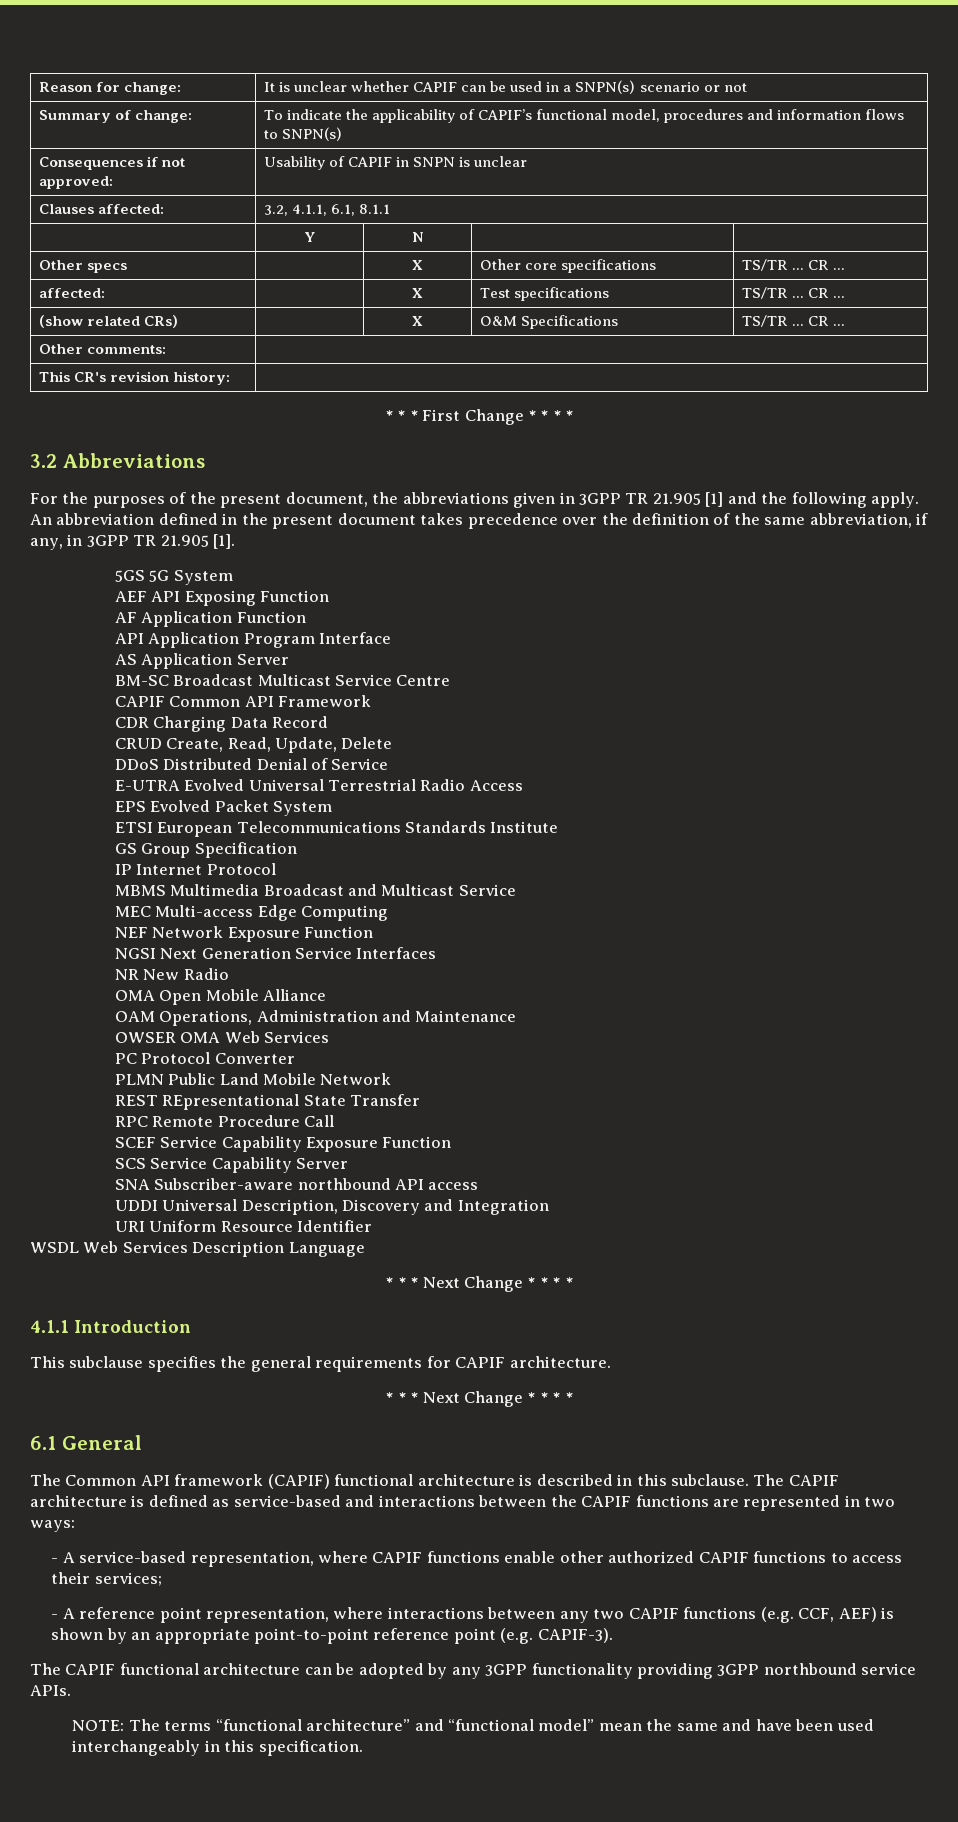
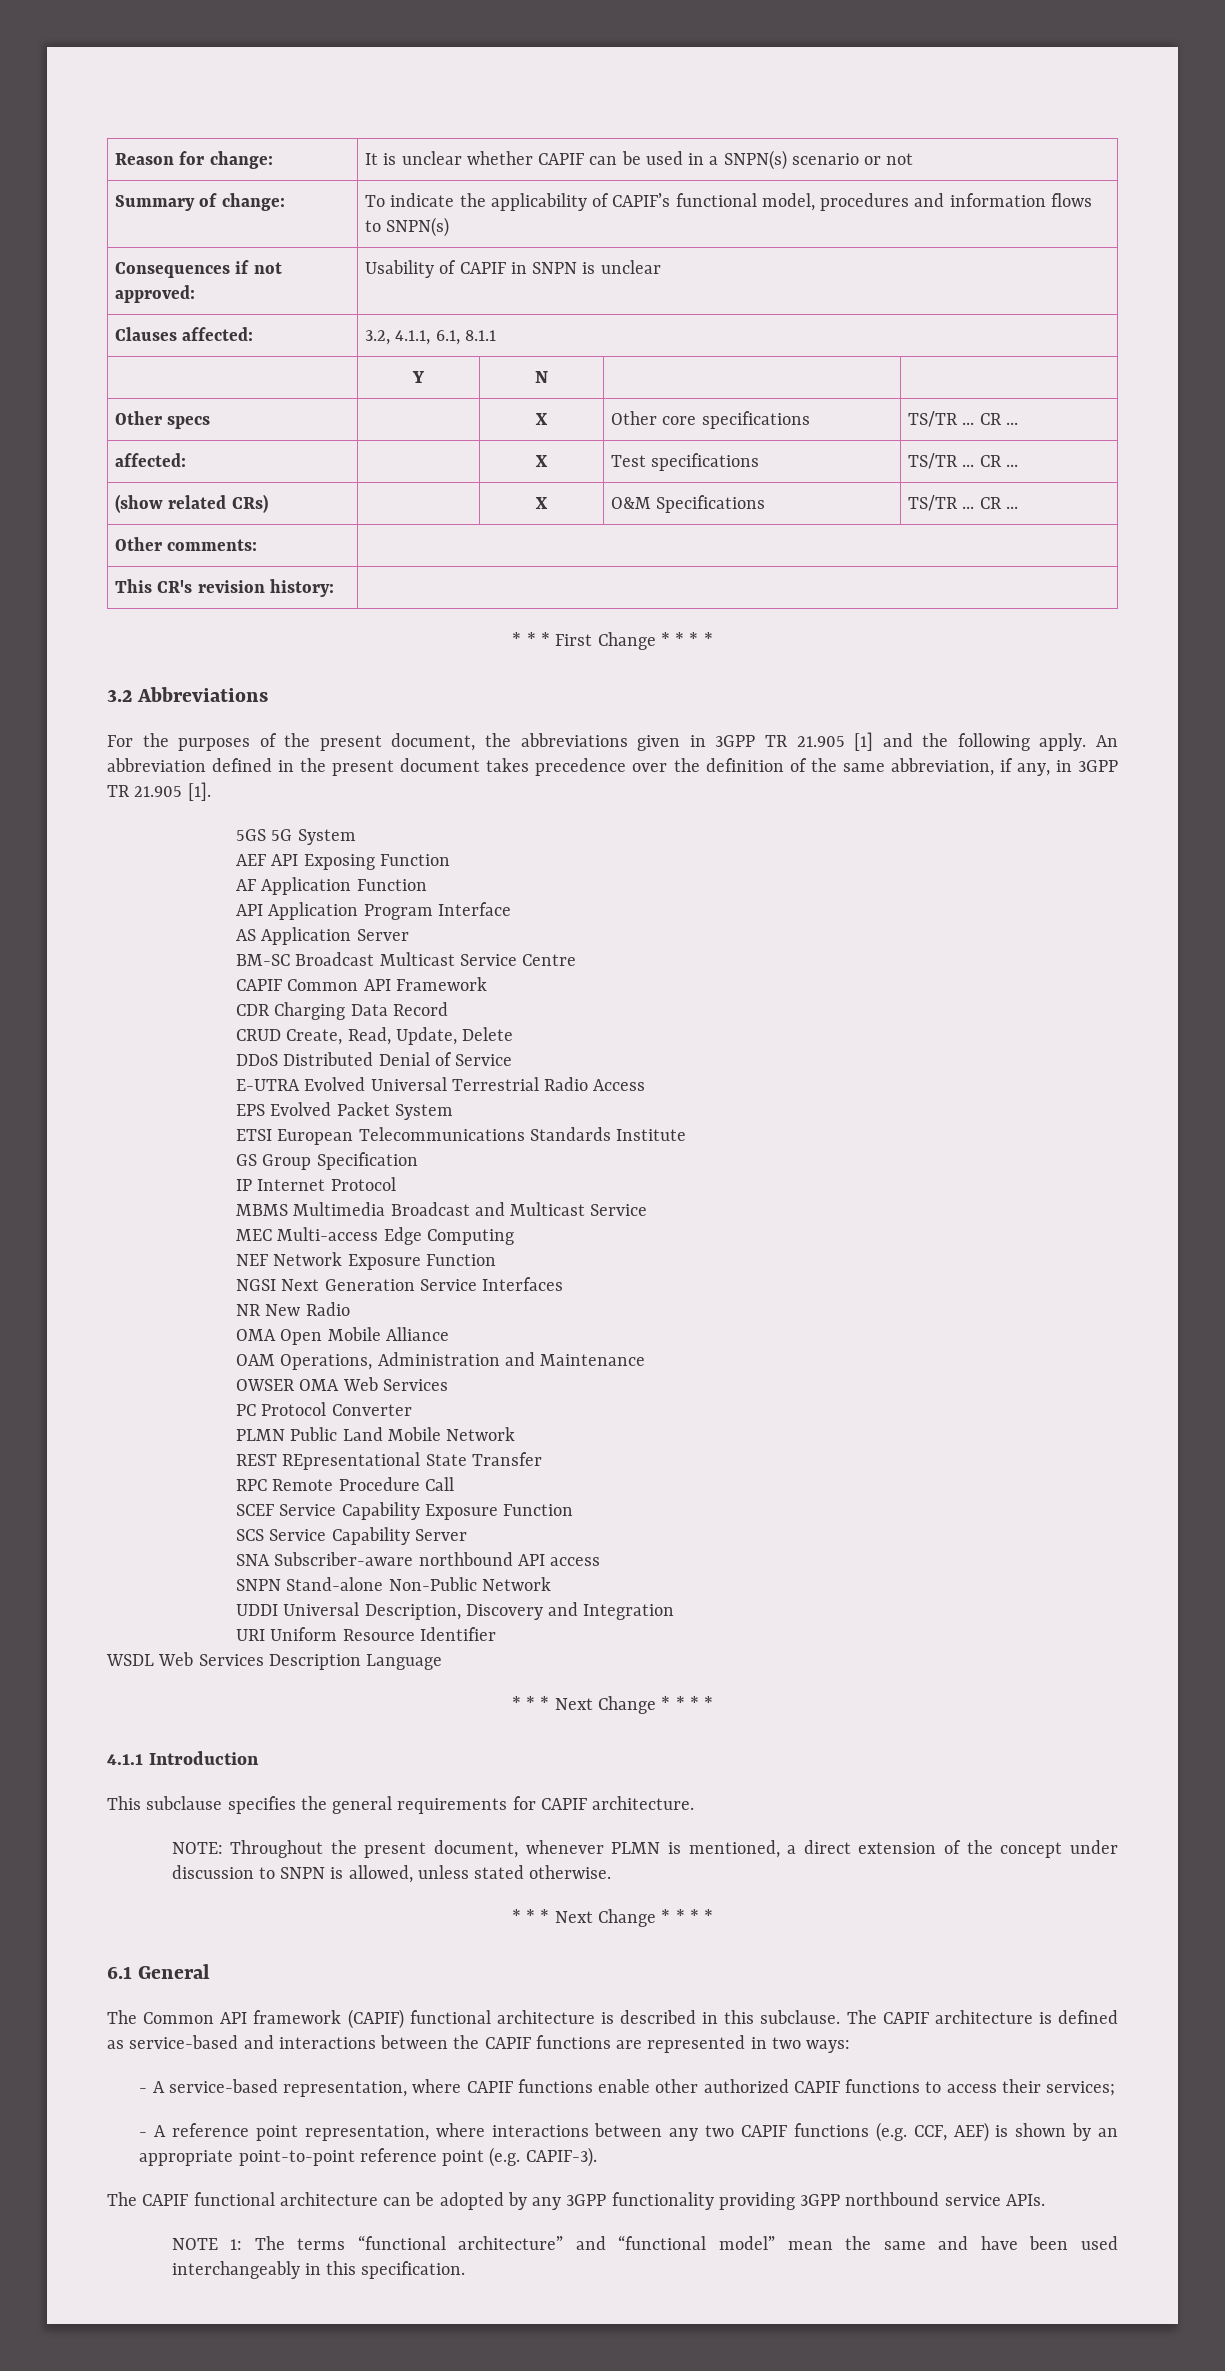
(479, 1186) none -> [236,1577,551,1591] // SNPN Stand-alone Non-Public Network
(611, 1362) none -> [171,1840,1118,1858] [171,1865,612,1883] // NOTE: Throughout the present document, whenever PLMN is mentioned, a direct extension of the concept under discussion to SNPN is allowed, unless stated otherwise.
[72,1720,125,1731] NOTE: -> [171,2238,243,2250] NOTE 1:

